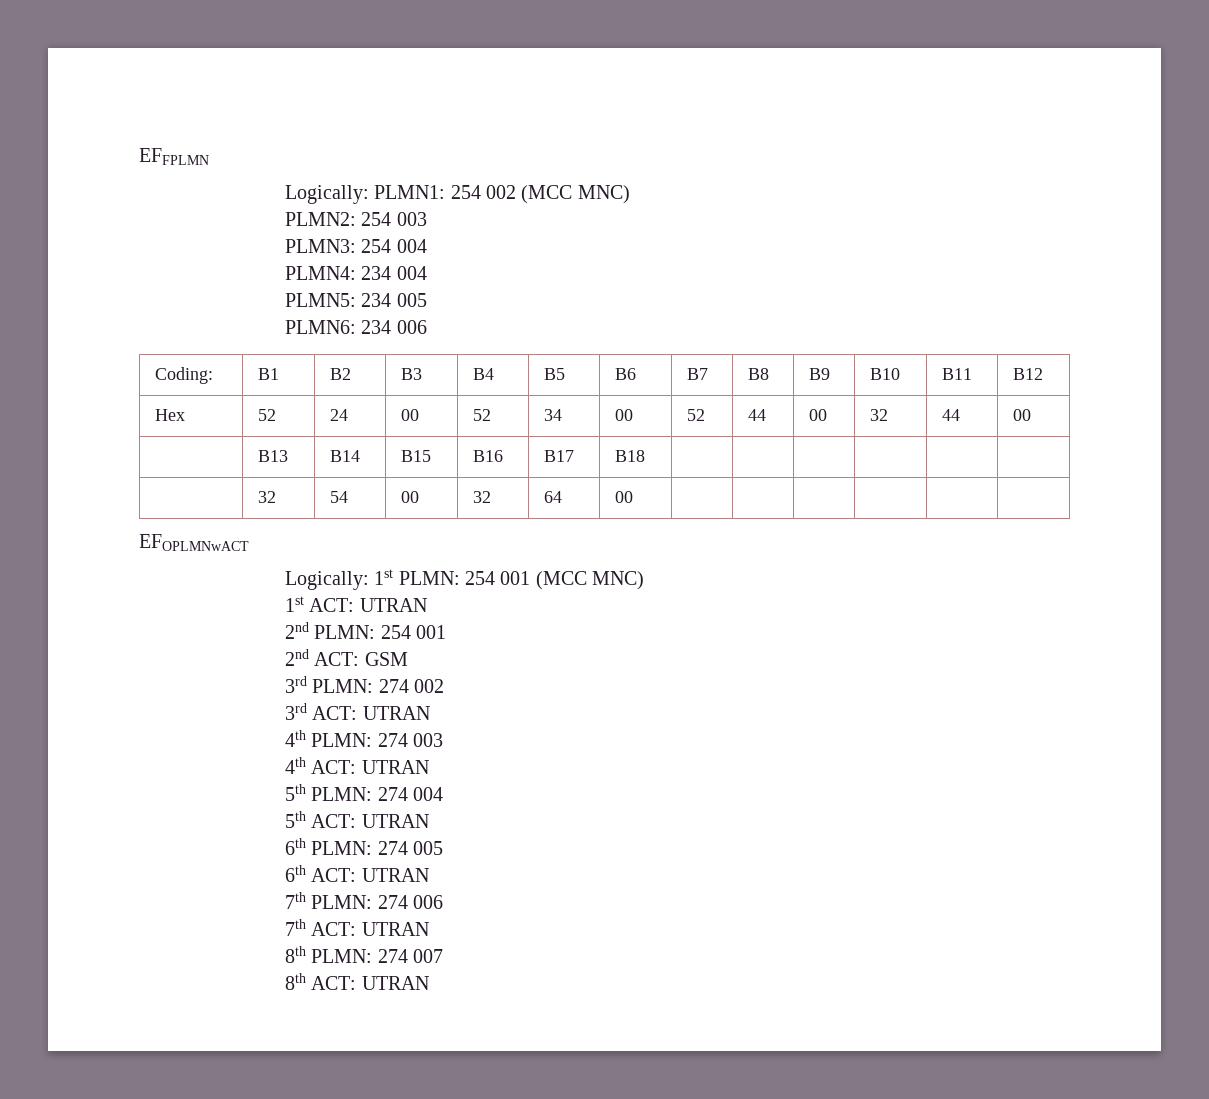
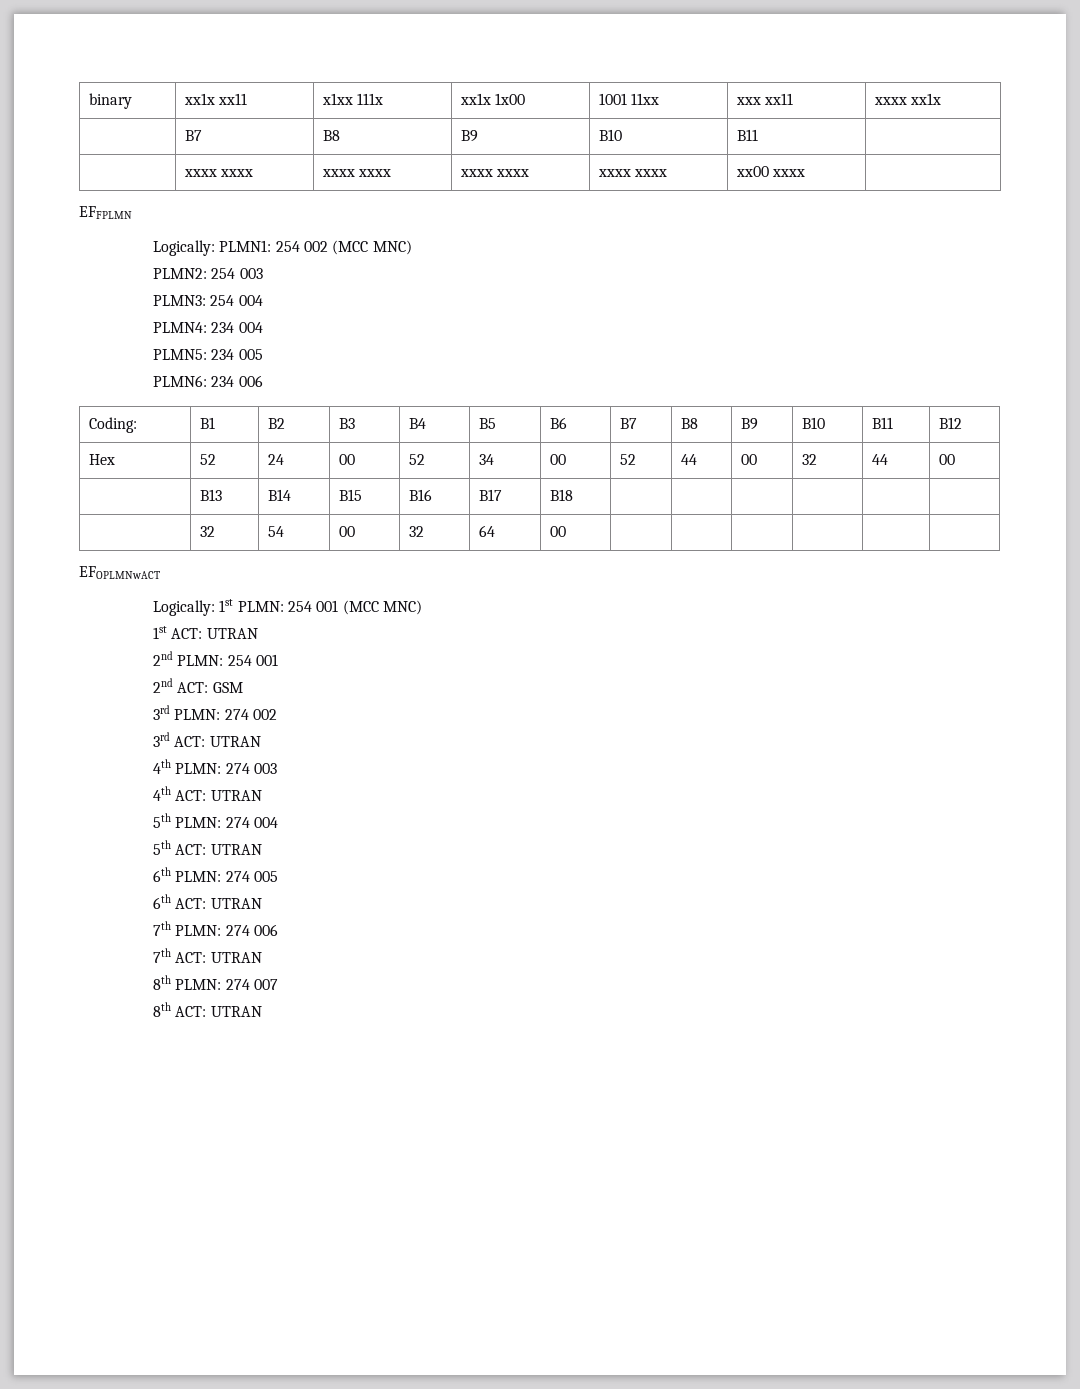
(139, 156) none -> [88,93,132,109] [183,93,247,105] [321,93,383,105] [459,93,525,105] [598,93,659,105] [735,93,793,105] [873,93,941,105] [184,130,202,141] [322,130,340,141] [460,130,478,142] [598,129,622,141] [736,129,758,141] [183,169,253,177] [321,169,391,177] [459,169,529,177] [597,169,667,177] [735,166,805,177] binary | xx1x xx11 | x1xx 111x | xx1x 1x00 | 1001 11xx | xxx xx11 | xxxx xx1x // | B7 | B8 | B9 | B10 | B11 | // | xxxx xxxx | xxxx xxxx | xxxx xxxx | xxxx xxxx | xx00 xxxx | //

